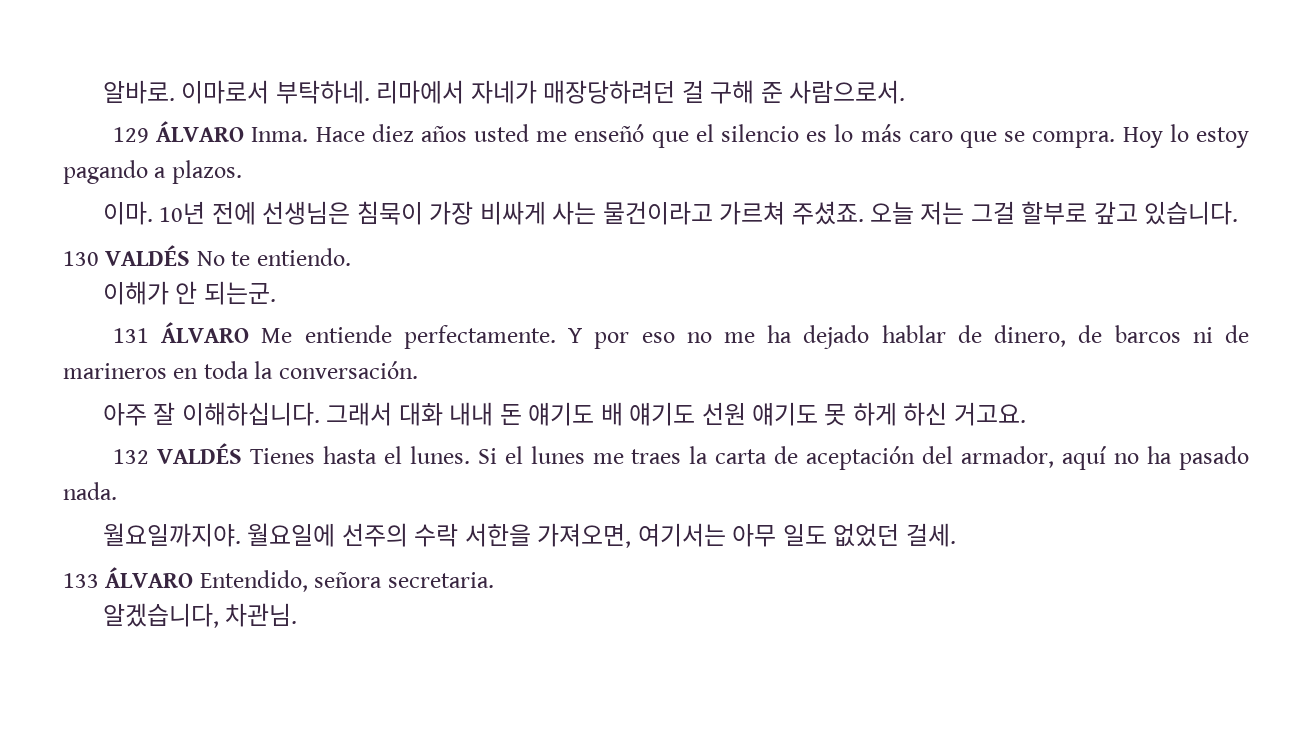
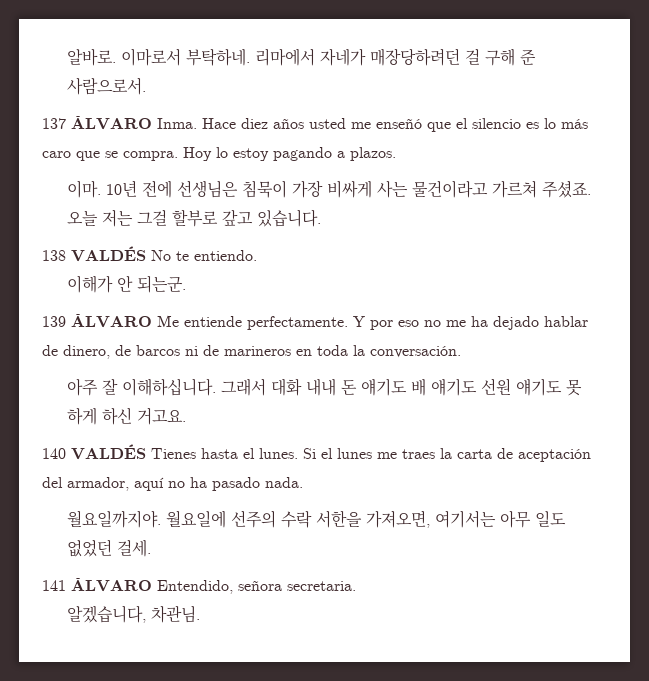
[112,127,149,143] 129 -> [42,118,66,129] 137
[63,251,99,266] 130 -> [42,250,66,261] 138
[112,328,149,343] 131 -> [42,316,66,327] 139
[112,449,149,464] 132 -> [42,448,66,459] 140
[63,573,99,588] 133 -> [42,580,66,591] 141

